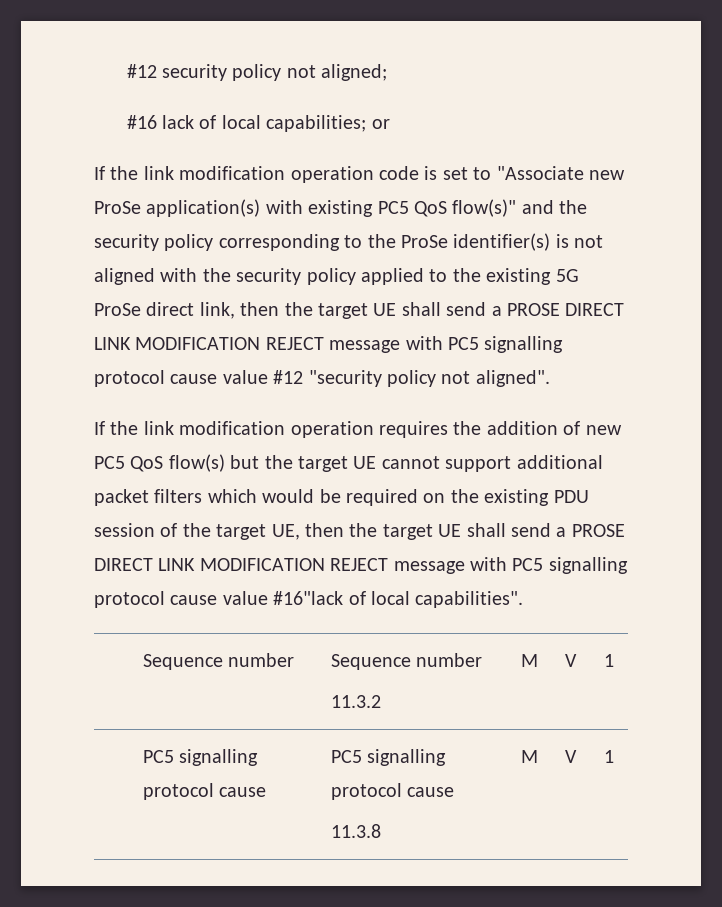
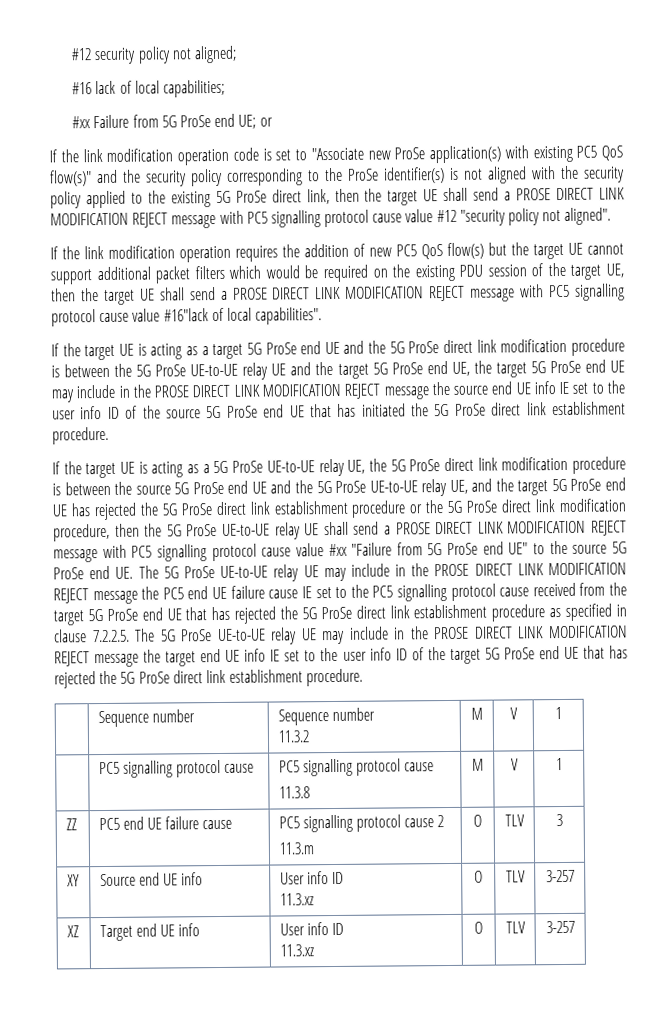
(367, 123) none -> [72,113,257,129] // #xx Failure from 5G ProSe end UE;
(524, 599) none -> [51,338,625,361] [51,359,625,380] [51,380,625,403] [52,401,627,420] [52,426,109,445] [52,456,626,479] [52,477,626,497] [52,498,627,521] [53,520,627,542] [53,540,627,563] [53,562,628,582] [53,582,627,605] [53,603,627,626] [54,625,629,645] [54,645,628,668] [54,668,364,689] // If the target UE is acting as a target 5G ProSe end UE and the 5G ProSe direct link modification procedure is between the 5G ProSe UE-to-UE relay UE and the target 5G ProSe end UE, the target 5G ProSe end UE may include in the PROSE DIRECT LINK MODIFICATION REJECT message the source end UE info IE set to the user info ID of the source 5G ProSe end UE that has initiated the 5G ProSe direct link establishment procedure. // If the target UE is acting as a 5G ProSe UE-to-UE relay UE, the 5G ProSe direct link modification procedure is between the source 5G ProSe end UE and the 5G ProSe UE-to-UE relay UE, and the target 5G ProSe end UE has rejected the 5G ProSe direct link establishment procedure or the 5G ProSe direct link modification procedure, then the 5G ProSe UE-to-UE relay UE shall send a PROSE DIRECT LINK MODIFICATION REJECT message with PC5 signalling protocol cause value #xx "Failure from 5G ProSe end UE" to the source 5G ProSe end UE. The 5G ProSe UE-to-UE relay UE may include in the PROSE DIRECT LINK MODIFICATION REJECT message the PC5 end UE failure cause IE set to the PC5 signalling protocol cause received from the target 5G ProSe end UE that has rejected the 5G ProSe direct link establishment procedure as specified in clause 7.2.2.5. The 5G ProSe UE-to-UE relay UE may include in the PROSE DIRECT LINK MODIFICATION REJECT message the target end UE info IE set to the user info ID of the target 5G ProSe end UE that has rejected the 5G ProSe direct link establishment procedure.
(614, 756) none -> [65,818,77,831] [98,816,233,831] [278,814,445,833] [278,842,314,855] [473,814,482,827] [504,814,525,827] [555,814,563,827] [66,874,80,887] [99,872,204,887] [279,871,344,885] [279,893,314,906] [474,870,483,883] [505,870,526,883] [545,869,575,883] [66,925,79,938] [99,923,201,942] [279,922,344,936] [279,944,314,957] [474,921,483,934] [505,921,526,934] [545,920,575,934] // ZZ | PC5 end UE failure cause | PC5 signalling protocol cause 2 // 11.3.m | O | TLV | 3 // XY | Source end UE info | User info ID // 11.3.xz | O | TLV | 3-257 // XZ | Target end UE info | User info ID // 11.3.xz | O | TLV | 3-257

